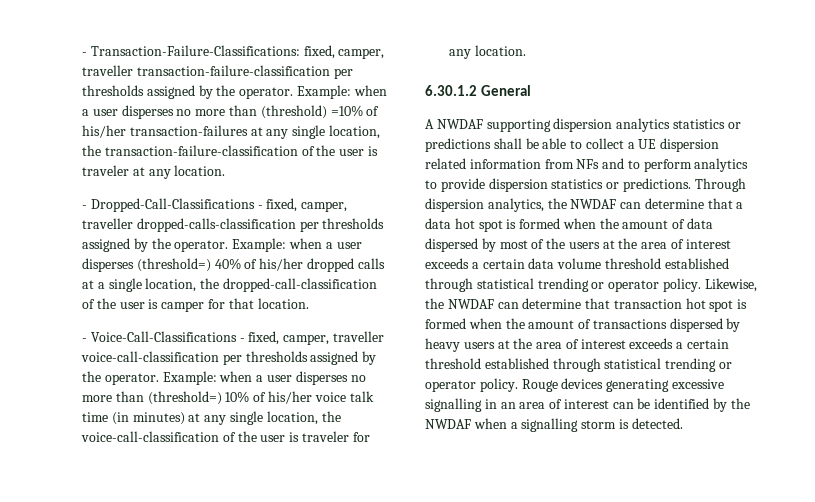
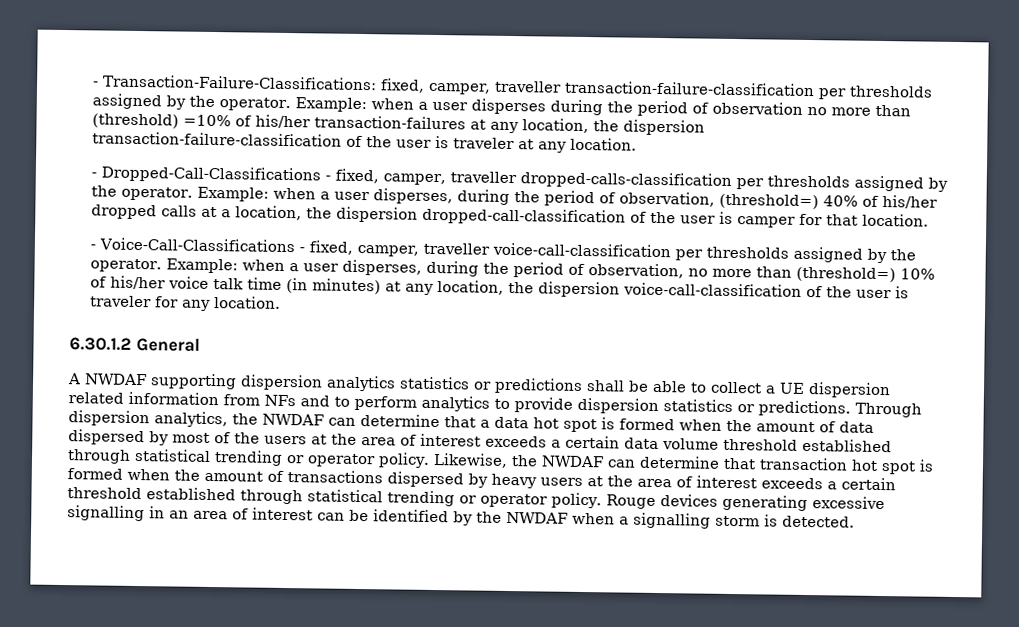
(174, 112) none -> [549,99,803,117] during the period of observation
[292,125,380,139] [82,145,102,156] single location, the -> [521,118,705,136] location, the dispersion
[82,258,135,272] disperses -> [372,188,715,207] disperses, during the period of observation,
[108,278,220,292] single location, the -> [234,205,418,223] location, the dispersion
[295,371,348,385] disperses -> [341,259,684,279] disperses, during the period of observation,
[229,411,341,425] single location, the -> [436,280,620,298] location, the dispersion

